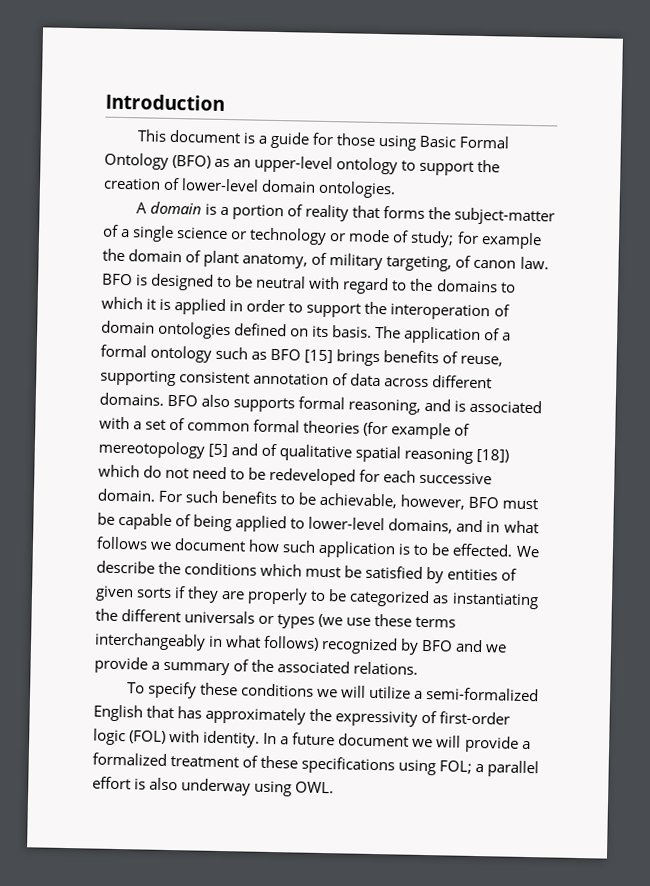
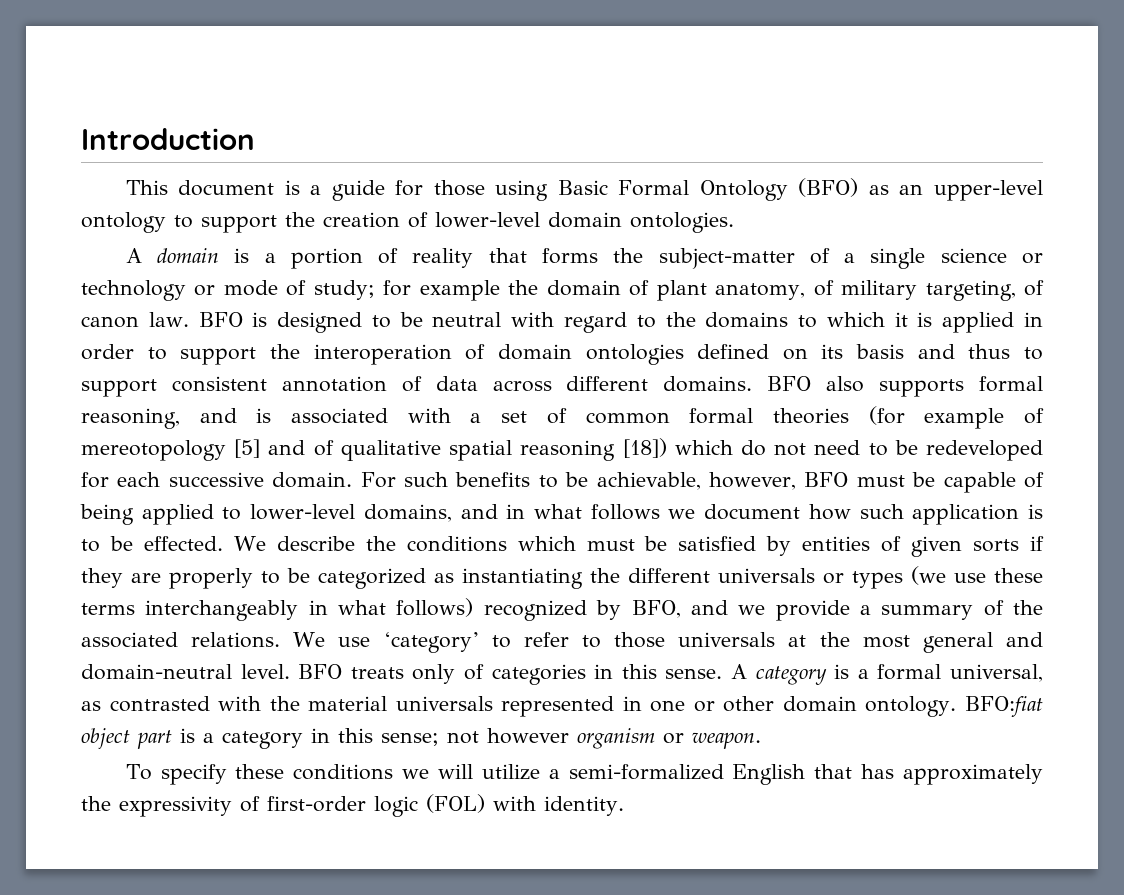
[332,325,512,345] [100,344,504,367] [100,369,176,387] basis. The application of a formal ontology such as BFO [15] brings benefits of reuse, supporting -> [856,344,1043,360] [81,379,157,397] basis and thus to support
[421,639,454,652] BFO -> [631,600,681,618] BFO,
(419, 668) none -> [293,632,1043,653] [81,664,1044,685] [81,696,1043,717] [81,728,761,749] We use ‘category’ to refer to those universals at the most general and domain-neutral level. BFO treats only of categories in this sense. A category is a formal universal, as contrasted with the material universals represented in one or other domain ontology. BFO:fiat object part is a category in this sense; not however organism or weapon.
[263,732,531,753] [92,752,540,778] [92,776,335,797] In a future document we will provide a formalized treatment of these specifications using FOL; a parallel effort is also underway using OWL. -> (624, 806) none

